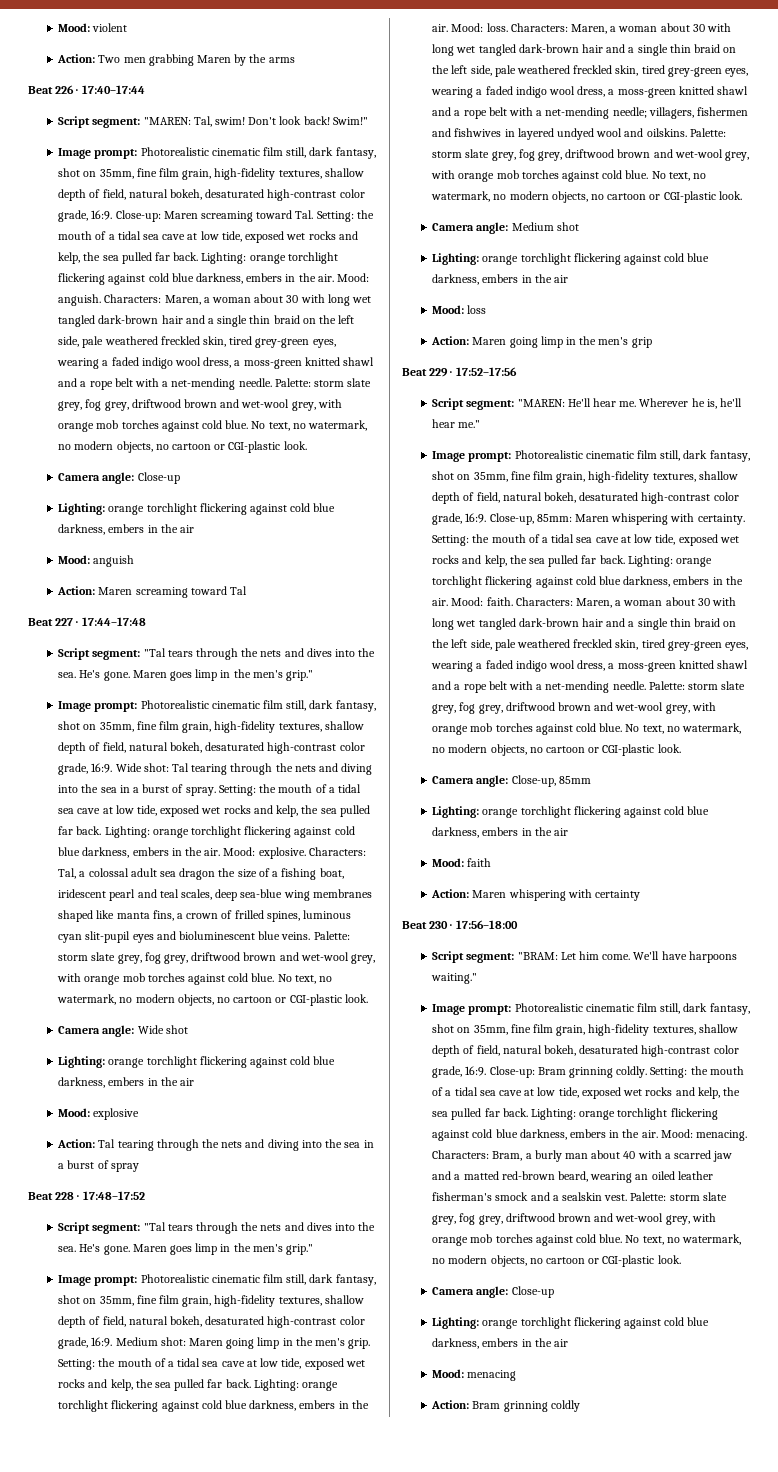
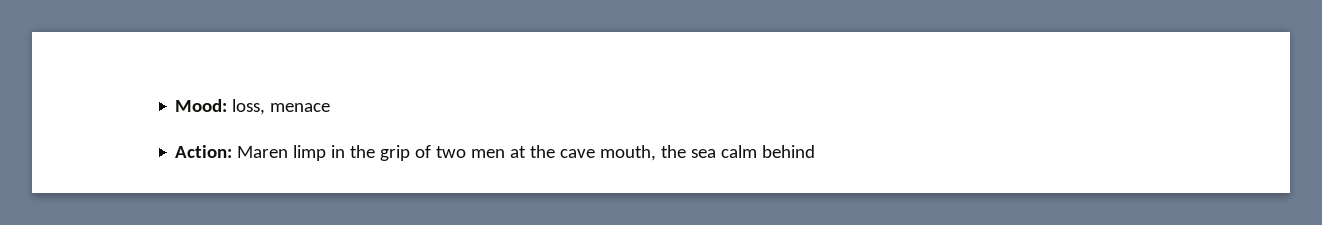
[58,23,128,32] [57,54,295,66] [28,85,145,94] [58,116,368,128] [58,147,376,159] [58,168,364,180] [58,189,365,201] [58,210,374,222] [58,231,358,243] [58,252,338,264] [58,273,370,285] [58,294,372,306] [58,315,355,327] [58,336,336,348] [57,357,375,369] [58,378,372,390] [58,399,342,411] [58,420,368,432] [58,441,307,453] [58,472,180,484] [58,503,336,515] [58,524,195,535] [58,555,135,567] [57,586,248,598] [28,617,146,626] [58,648,376,660] [58,669,314,681] [58,700,376,712] [58,721,364,733] [58,742,365,754] [58,763,373,775] [58,784,362,796] [58,805,370,817] [58,826,355,838] [58,847,366,859] [58,868,344,880] [58,889,372,901] [58,910,352,922] [58,931,350,943] [58,952,376,964] [57,973,333,985] [57,994,368,1006] [58,1025,188,1037] [58,1056,336,1068] [58,1077,195,1088] [58,1108,140,1120] [57,1139,374,1151] [58,1160,139,1172] [28,1191,145,1200] [58,1222,376,1234] [58,1243,314,1255] [58,1274,376,1286] [58,1295,364,1307] [58,1316,365,1328] [58,1337,371,1349] [58,1358,365,1370] [58,1379,339,1391] [58,1400,369,1412] [432,23,732,34] [432,44,737,56] [432,65,749,77] [431,86,749,98] [432,107,749,119] [432,128,726,140] [432,149,750,161] [431,170,707,182] [431,191,742,203] [432,222,579,234] [432,253,710,265] [432,274,569,285] [432,305,487,314] [431,336,652,348] [402,367,517,377] [432,398,743,410] [432,419,481,428] [432,450,750,462] [432,471,738,483] [432,492,739,504] [432,513,745,525] [432,534,739,546] [432,555,713,567] [432,576,743,588] [432,597,737,608] [432,618,737,630] [432,639,749,651] [431,660,749,672] [432,681,746,693] [432,702,716,714] [432,723,742,735] [432,744,681,756] [432,775,591,787] [432,806,710,818] [432,827,569,838] [432,858,492,867] [431,889,641,901] [402,920,518,929] [432,951,737,963] [431,973,478,984] [432,1003,750,1015] [432,1024,738,1036] [432,1045,739,1057] [432,1066,744,1078] [432,1087,741,1099] [432,1108,718,1120] [432,1129,748,1141] [432,1150,733,1162] [432,1171,713,1183] [432,1192,727,1201] [432,1213,716,1225] [432,1234,742,1246] [432,1255,681,1267] [432,1286,554,1298] [432,1317,710,1329] [432,1338,569,1349] [432,1369,517,1381] [431,1400,580,1412] Mood: violent // Action: Two men grabbing Maren by the arms // Beat 226 · 17:40–17:44 // Script segment: "MAREN: Tal, swim! Don't look back! Swim!" // Image prompt: Photorealistic cinematic film still, dark fantasy, shot on 35mm, fine film grain, high-fidelity textures, shallow depth of field, natural bokeh, desaturated high-contrast color grade, 16:9. Close-up: Maren screaming toward Tal. Setting: the mouth of a tidal sea cave at low tide, exposed wet rocks and kelp, the sea pulled far back. Lighting: orange torchlight flickering against cold blue darkness, embers in the air. Mood: anguish. Characters: Maren, a woman about 30 with long wet tangled dark-brown hair and a single thin braid on the left side, pale weathered freckled skin, tired grey-green eyes, wearing a faded indigo wool dress, a moss-green knitted shawl and a rope belt with a net-mending needle. Palette: storm slate grey, fog grey, driftwood brown and wet-wool grey, with orange mob torches against cold blue. No text, no watermark, no modern objects, no cartoon or CGI-plastic look. // Camera angle: Close-up // Lighting: orange torchlight flickering against cold blue darkness, embers in the air // Mood: anguish // Action: Maren screaming toward Tal // Beat 227 · 17:44–17:48 // Script segment: "Tal tears through the nets and dives into the sea. He's gone. Maren goes limp in the men's grip." // Image prompt: Photorealistic cinematic film still, dark fantasy, shot on 35mm, fine film grain, high-fidelity textures, shallow depth of field, natural bokeh, desaturated high-contrast color grade, 16:9. Wide shot: Tal tearing through the nets and diving into the sea in a burst of spray. Setting: the mouth of a tidal sea cave at low tide, exposed wet rocks and kelp, the sea pulled far back. Lighting: orange torchlight flickering against cold blue darkness, embers in the air. Mood: explosive. Characters: Tal, a colossal adult sea dragon the size of a fishing boat, iridescent pearl and teal scales, deep sea-blue wing membranes shaped like manta fins, a crown of frilled spines, luminous cyan slit-pupil eyes and bioluminescent blue veins. Palette: storm slate grey, fog grey, driftwood brown and wet-wool grey, with orange mob torches against cold blue. No text, no watermark, no modern objects, no cartoon or CGI-plastic look. // Camera angle: Wide shot // Lighting: orange torchlight flickering against cold blue darkness, embers in the air // Mood: explosive // Action: Tal tearing through the nets and diving into the sea in a burst of spray // Beat 228 · 17:48–17:52 // Script segment: "Tal tears through the nets and dives into the sea. He's gone. Maren goes limp in the men's grip." // Image prompt: Photorealistic cinematic film still, dark fantasy, shot on 35mm, fine film grain, high-fidelity textures, shallow depth of field, natural bokeh, desaturated high-contrast color grade, 16:9. Medium shot: Maren going limp in the men's grip. Setting: the mouth of a tidal sea cave at low tide, exposed wet rocks and kelp, the sea pulled far back. Lighting: orange torchlight flickering against cold blue darkness, embers in the air. Mood: loss. Characters: Maren, a woman about 30 with long wet tangled dark-brown hair and a single thin braid on the left side, pale weathered freckled skin, tired grey-green eyes, wearing a faded indigo wool dress, a moss-green knitted shawl and a rope belt with a net-mending needle; villagers, fishermen and fishwives in layered undyed wool and oilskins. Palette: storm slate grey, fog grey, driftwood brown and wet-wool grey, with orange mob torches against cold blue. No text, no watermark, no modern objects, no cartoon or CGI-plastic look. // Camera angle: Medium shot // Lighting: orange torchlight flickering against cold blue darkness, embers in the air // Mood: loss // Action: Maren going limp in the men's grip // Beat 229 · 17:52–17:56 // Script segment: "MAREN: He'll hear me. Wherever he is, he'll hear me." // Image prompt: Photorealistic cinematic film still, dark fantasy, shot on 35mm, fine film grain, high-fidelity textures, shallow depth of field, natural bokeh, desaturated high-contrast color grade, 16:9. Close-up, 85mm: Maren whispering with certainty. Setting: the mouth of a tidal sea cave at low tide, exposed wet rocks and kelp, the sea pulled far back. Lighting: orange torchlight flickering against cold blue darkness, embers in the air. Mood: faith. Characters: Maren, a woman about 30 with long wet tangled dark-brown hair and a single thin braid on the left side, pale weathered freckled skin, tired grey-green eyes, wearing a faded indigo wool dress, a moss-green knitted shawl and a rope belt with a net-mending needle. Palette: storm slate grey, fog grey, driftwood brown and wet-wool grey, with orange mob torches against cold blue. No text, no watermark, no modern objects, no cartoon or CGI-plastic look. // Camera angle: Close-up, 85mm // Lighting: orange torchlight flickering against cold blue darkness, embers in the air // Mood: faith // Action: Maren whispering with certainty // Beat 230 · 17:56–18:00 // Script segment: "BRAM: Let him come. We'll have harpoons waiting." // Image prompt: Photorealistic cinematic film still, dark fantasy, shot on 35mm, fine film grain, high-fidelity textures, shallow depth of field, natural bokeh, desaturated high-contrast color grade, 16:9. Close-up: Bram grinning coldly. Setting: the mouth of a tidal sea cave at low tide, exposed wet rocks and kelp, the sea pulled far back. Lighting: orange torchlight flickering against cold blue darkness, embers in the air. Mood: menacing. Characters: Bram, a burly man about 40 with a scarred jaw and a matted red-brown beard, wearing an oiled leather fisherman's smock and a sealskin vest. Palette: storm slate grey, fog grey, driftwood brown and wet-wool grey, with orange mob torches against cold blue. No text, no watermark, no modern objects, no cartoon or CGI-plastic look. // Camera angle: Close-up // Lighting: orange torchlight flickering against cold blue darkness, embers in the air // Mood: menacing // Action: Bram grinning coldly -> [175,99,331,115] [175,145,816,161] Mood: loss, menace // Action: Maren limp in the grip of two men at the cave mouth, the sea calm behind

